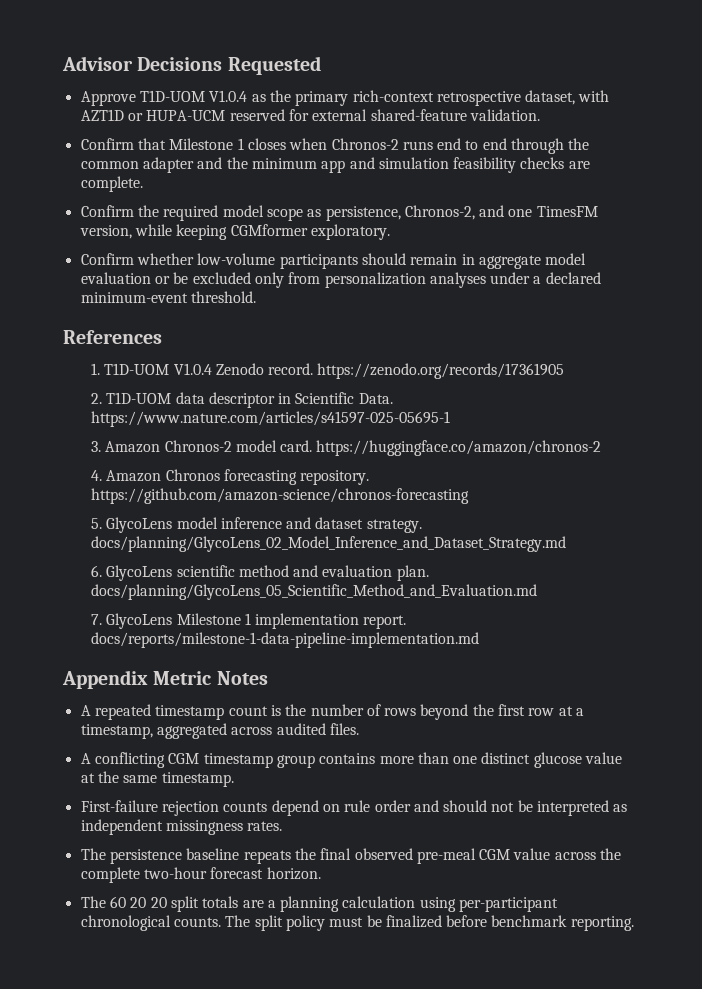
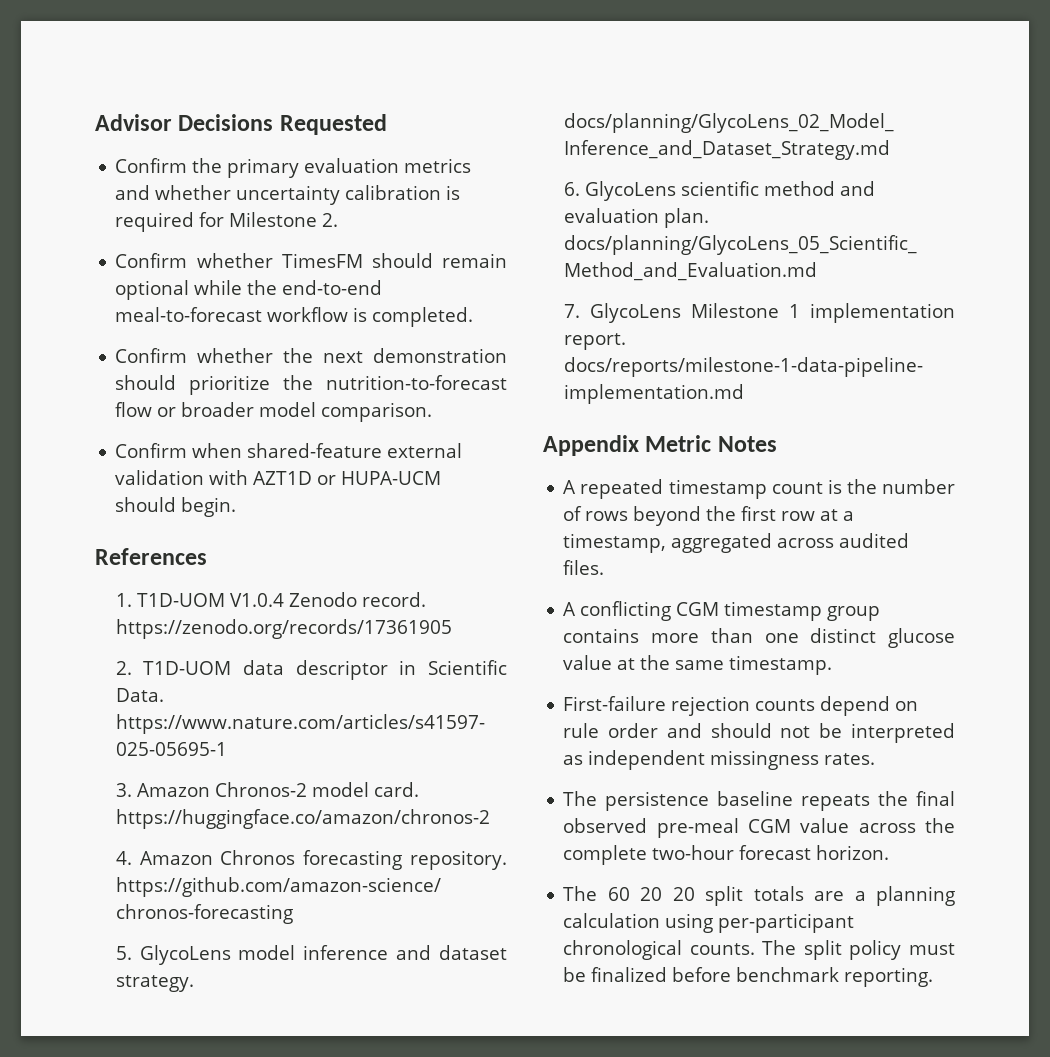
[80,90,610,106] [80,109,540,121] [80,138,590,154] [80,157,590,173] [80,176,143,192] [80,205,598,221] [79,224,390,240] [80,253,587,269] [80,272,601,288] [80,291,256,303] Approve T1D-UOM V1.0.4 as the primary rich-context retrospective dataset, with AZT1D or HUPA-UCM reserved for external shared-feature validation. // Confirm that Milestone 1 closes when Chronos-2 runs end to end through the common adapter and the minimum app and simulation feasibility checks are complete. // Confirm the required model scope as persistence, Chronos-2, and one TimesFM version, while keeping CGMformer exploratory. // Confirm whether low-volume participants should remain in aggregate model evaluation or be excluded only from personalization analyses under a declared minimum-event threshold. -> [115,158,472,178] [115,185,461,205] [115,212,339,232] [115,253,507,268] [115,280,383,300] [115,307,474,327] [115,348,507,363] [115,375,507,395] [115,402,433,422] [115,443,463,458] [115,470,442,485] [115,497,237,517] Confirm the primary evaluation metrics and whether uncertainty calibration is required for Milestone 2. // Confirm whether TimesFM should remain optional while the end-to-end meal-to-forecast workflow is completed. // Confirm whether the next demonstration should prioritize the nutrition-to-forecast flow or broader model comparison. // Confirm when shared-feature external validation with AZT1D or HUPA-UCM should begin.

